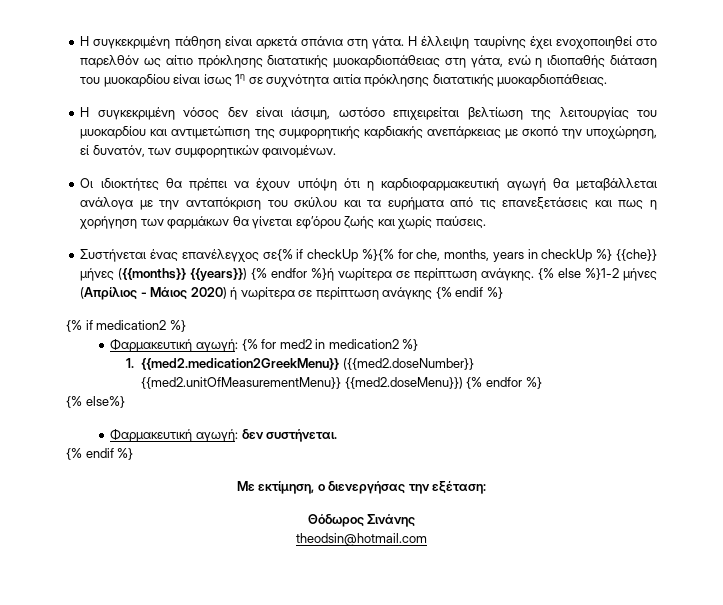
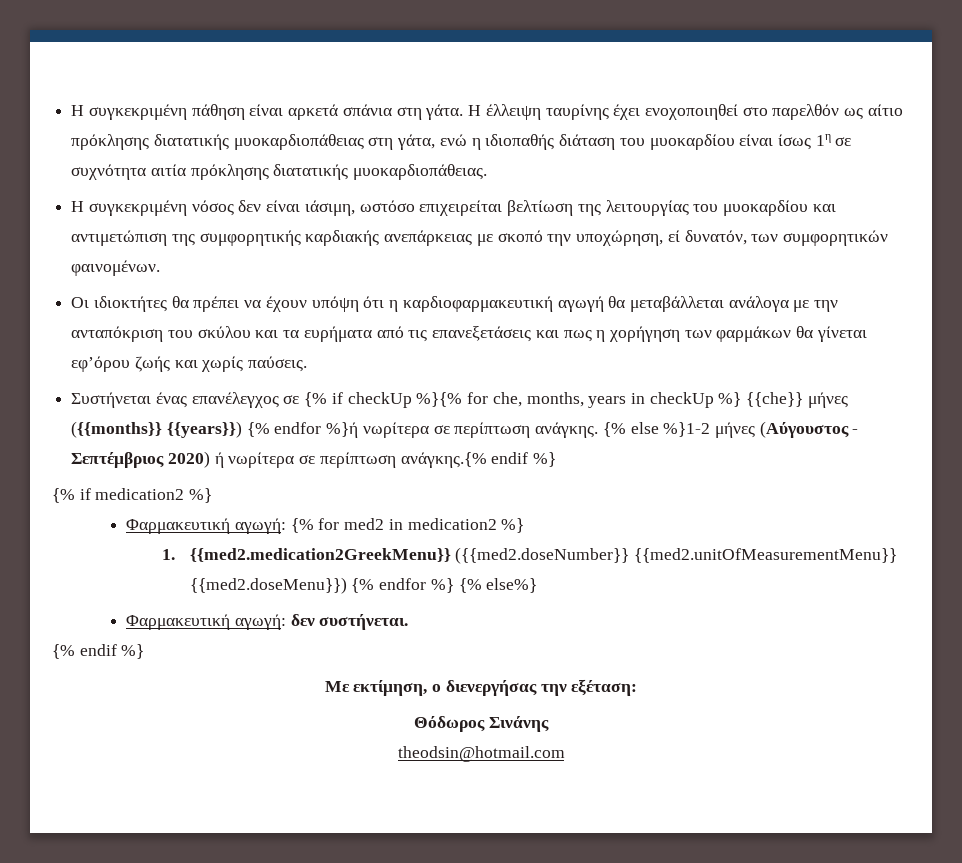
[262,249,293,261] σε{% -> [283,392,328,407] σε {%
[80,287,188,300] (Απρίλιος - Μάιος -> [759,421,859,438] [71,452,165,468] (Αύγουστος - Σεπτέμβριος
[382,287,452,300] ανάγκης {% -> [400,452,487,468] ανάγκης.{%
(542, 383) // -> (454, 585) none

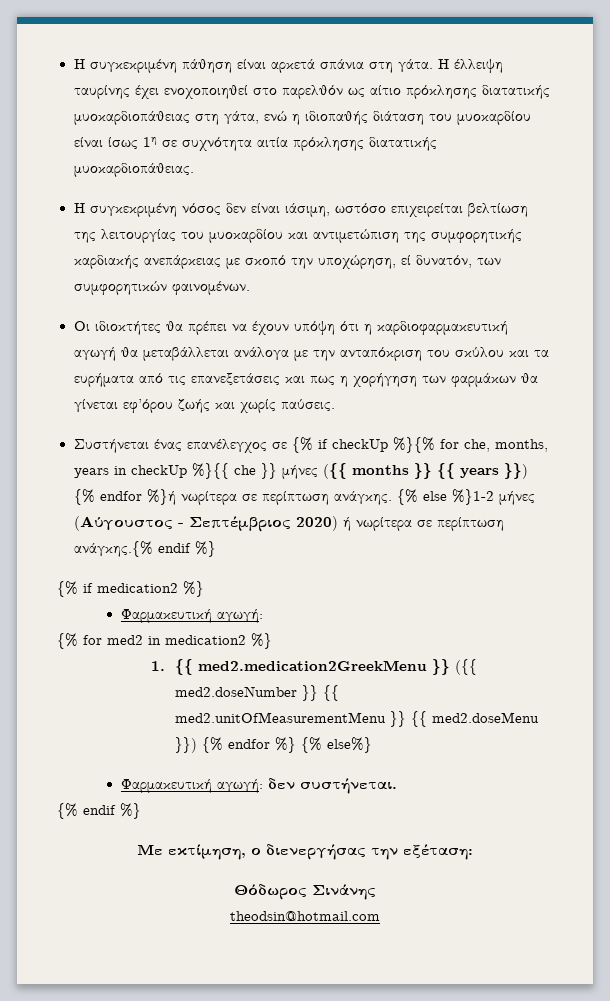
[718,392,848,408] [71,421,242,438] %} {{che}} μήνες ({{months}} {{years}}) -> [191,463,528,479] %}{{ che }} μήνες ({{ months }} {{ years }})
(287, 526) none -> (263, 616) //
[189,547,898,564] [189,577,347,594] {{med2.medication2GreekMenu}} ({{med2.doseNumber}} {{med2.unitOfMeasurementMenu}} {{med2.doseMenu}}) -> [174,659,477,675] [174,685,339,701] [174,711,539,727] [174,737,197,753] {{ med2.medication2GreekMenu }} ({{ med2.doseNumber }} {{ med2.unitOfMeasurementMenu }} {{ med2.doseMenu }})

